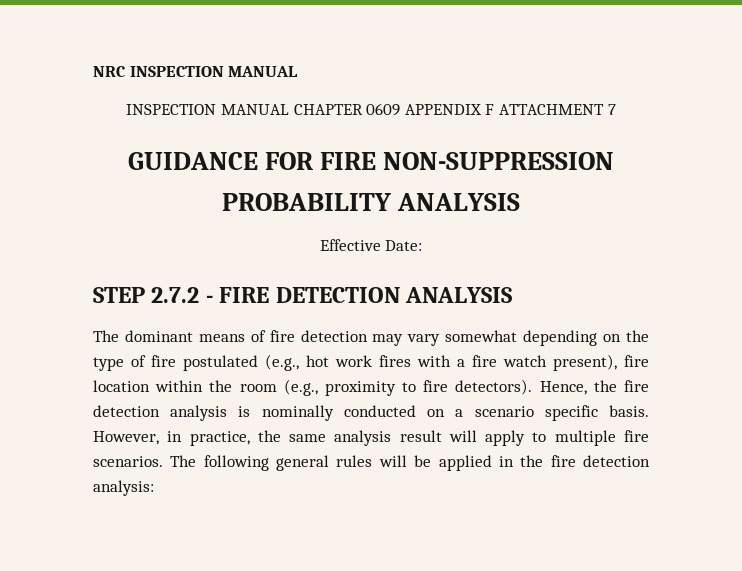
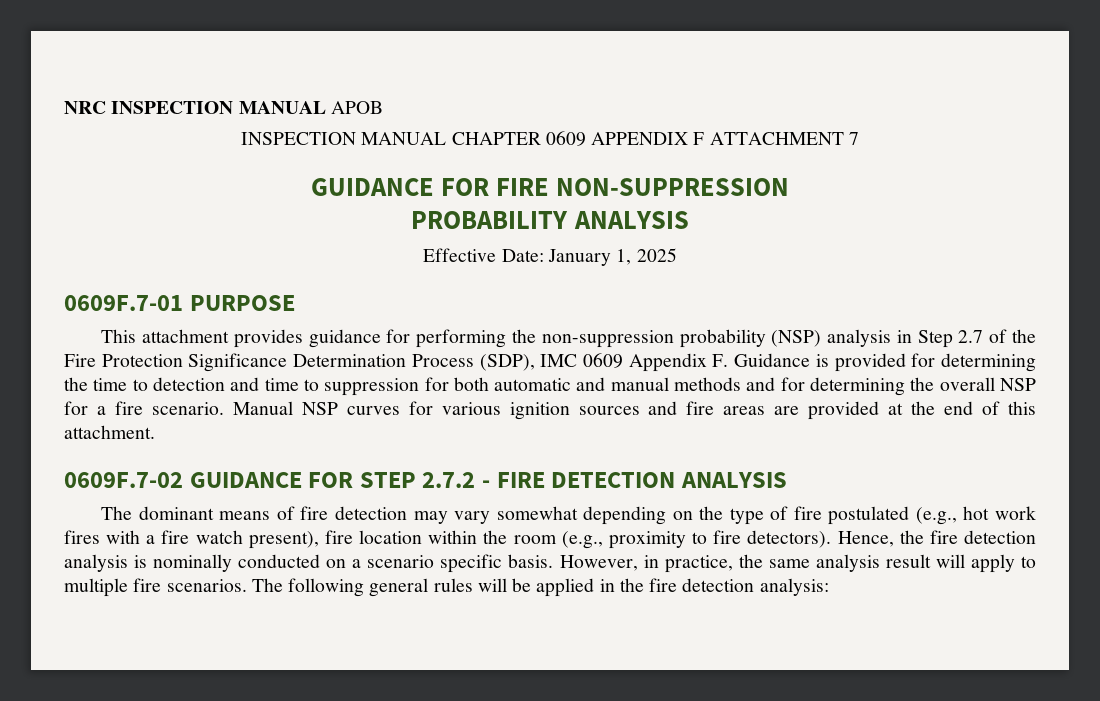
(299, 71) none -> [330,101,383,114] APOB
(423, 245) // -> [548,248,677,266] [64,295,295,311] [101,329,1036,348] [64,353,1036,372] [64,377,1036,396] [64,401,1037,420] [64,425,155,439] [64,472,354,488] January 1, 2025 // 0609F.7-01 PURPOSE // This attachment provides guidance for performing the non-suppression probability (NSP) analysis in Step 2.7 of the Fire Protection Significance Determination Process (SDP), IMC 0609 Appendix F. Guidance is provided for determining the time to detection and time to suppression for both automatic and manual methods and for determining the overall NSP for a fire scenario. Manual NSP curves for various ignition sources and fire areas are provided at the end of this attachment. // 0609F.7-02 GUIDANCE FOR

